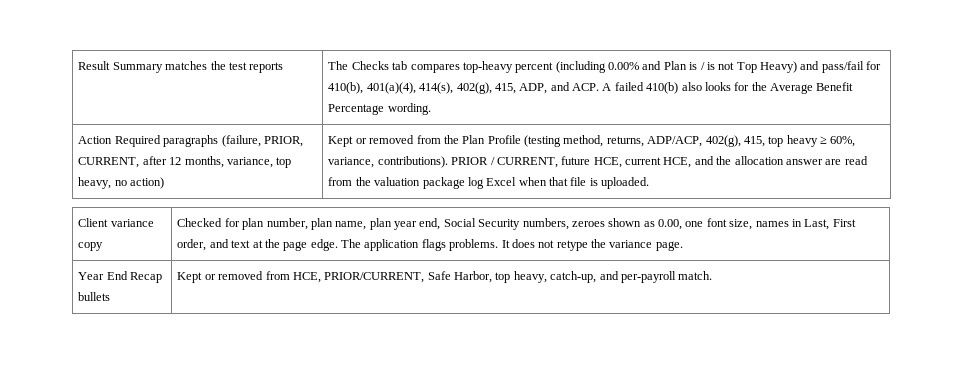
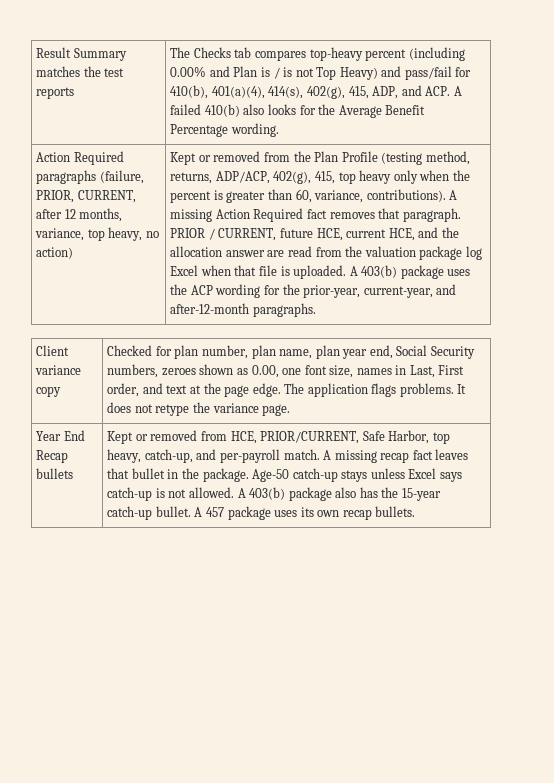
[819,136,856,147] [328,156,448,168] ≥ 60%, variance, contributions). -> [393,170,470,184] [170,189,458,203] [170,208,461,222] only when the percent is greater than 60, variance, contributions). A missing Action Required fact removes that paragraph.
(650, 183) none -> [349,265,471,279] [170,284,457,298] [170,303,316,317] A 403(b) package uses the ACP wording for the prior-year, current-year, and after-12-month paragraphs.
(713, 275) none -> [323,449,469,463] [107,468,462,482] [107,487,441,501] [107,506,416,520] A missing recap fact leaves that bullet in the package. Age-50 catch-up stays unless Excel says catch-up is not allowed. A 403(b) package also has the 15-year catch-up bullet. A 457 package uses its own recap bullets.

